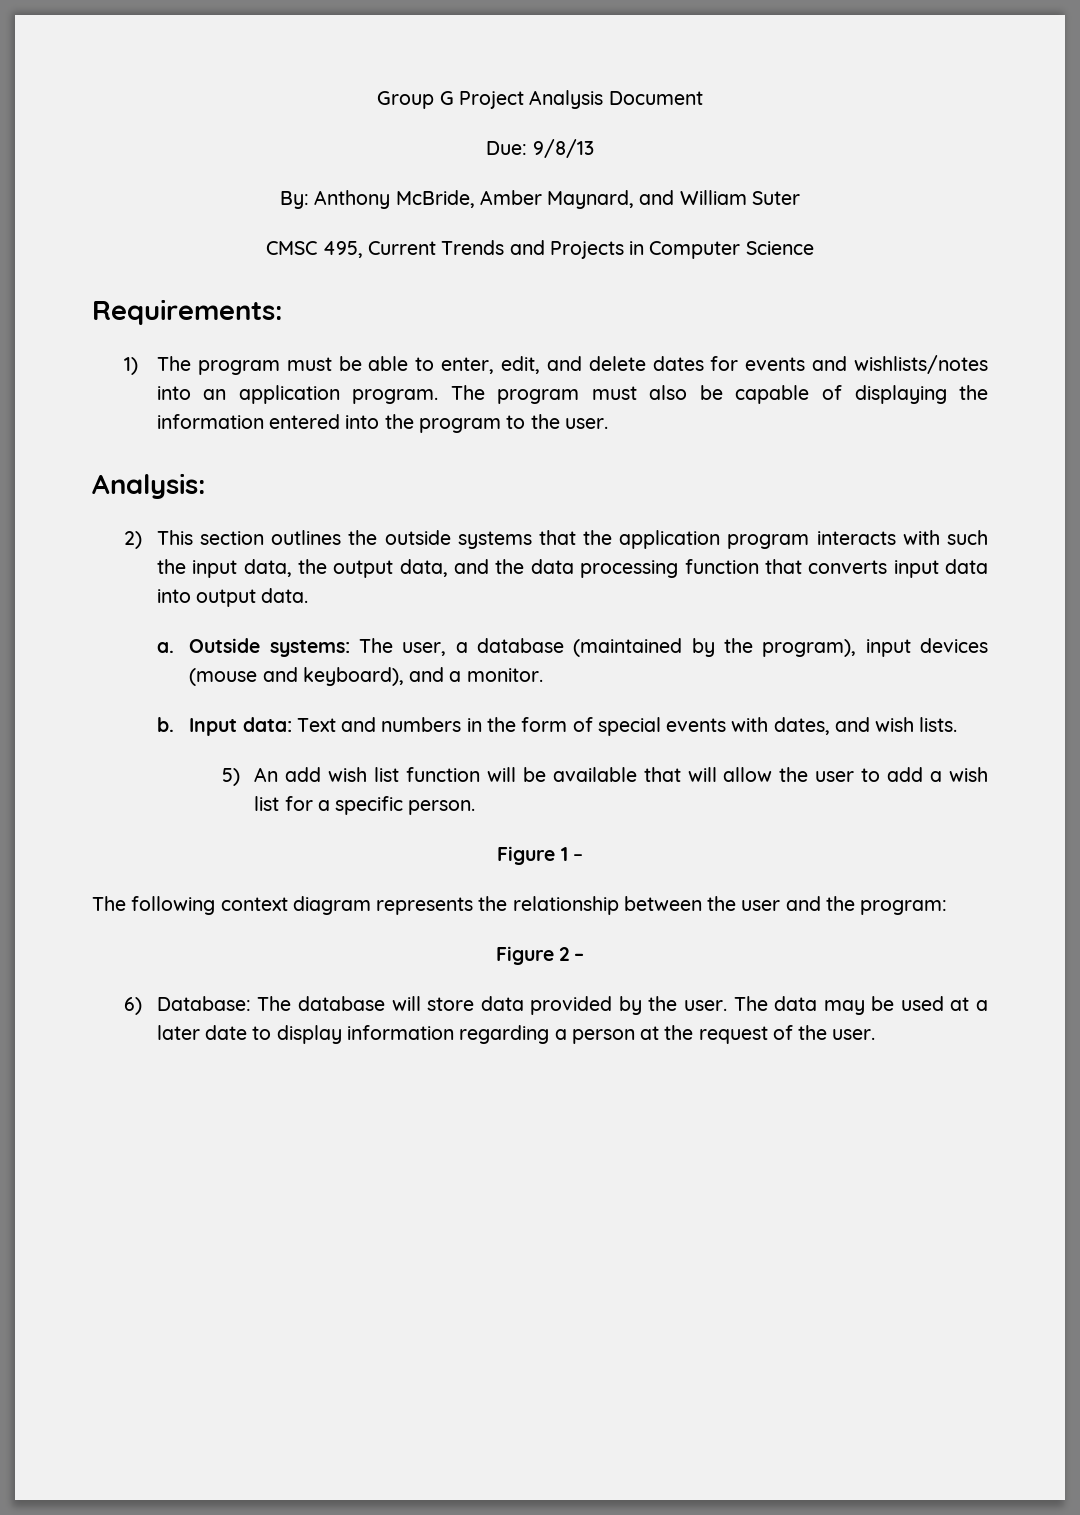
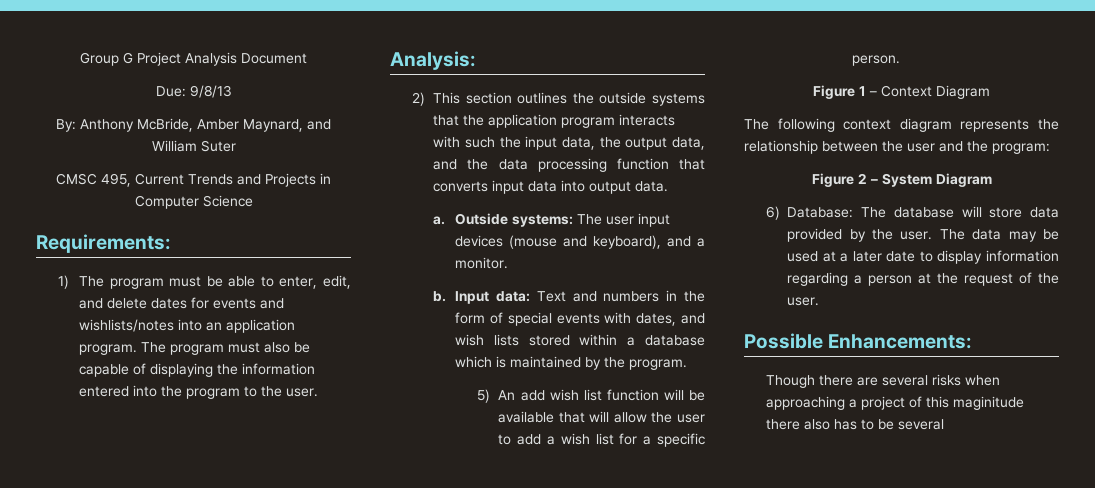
[402,638,857,657] user, a database (maintained by the program), -> [606,216,635,225] user
[919,717,958,732] lists. -> [493,334,705,346] [455,356,688,370] lists stored within a database which is maintained by the program.
(583, 857) none -> [881,85,990,99] Context Diagram
(585, 957) none -> [881,173,992,187] System Diagram
(876, 1034) none -> [744,333,973,349] [765,374,1000,388] [765,396,1024,410] [765,419,944,430] // Possible Enhancements: // Though there are several risks when approaching a project of this maginitude there also has to be several

